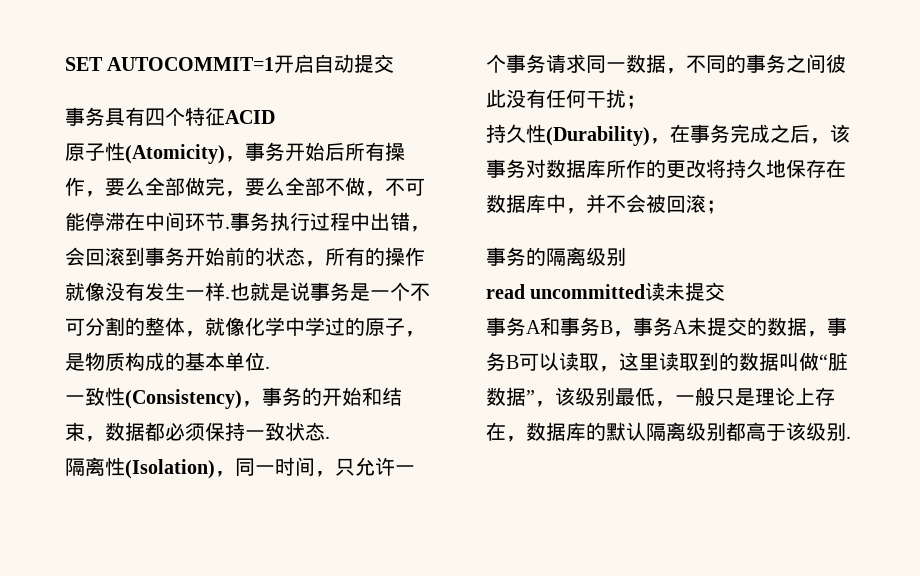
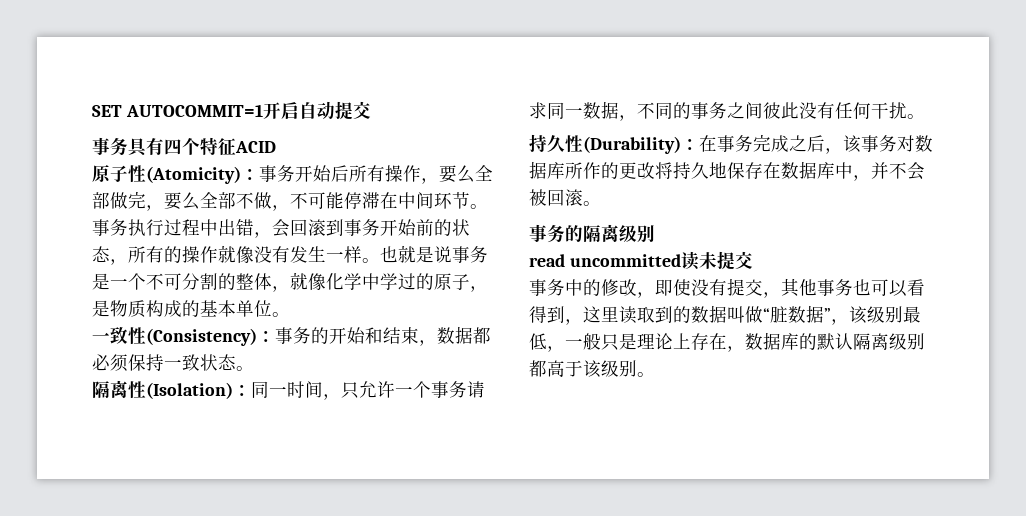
[225,156,245,162] ， -> [241,168,259,180] ：
[225,226,230,229] . -> [470,204,488,209] 。
[225,296,230,299] . -> [362,258,380,263] 。
[265,366,270,369] . -> [272,312,290,317] 。
[242,401,262,407] ， -> [257,330,275,342] ：
[325,436,330,439] . -> [236,366,254,371] 。
[215,471,235,477] ， -> [233,384,251,396] ：
[626,95,646,109] ； -> [907,114,925,119] 。
[650,138,670,144] ， -> [681,138,699,150] ：
[706,200,726,214] ； -> [583,201,601,206] 。
[526,317,847,337] [486,352,599,371] A和事务B，事务A未提交的数据，事务B可以读取 -> [565,278,925,298] [529,306,565,323] 中的修改，即使没有提交，其他事务也可以看得到
[846,436,851,439] . -> [637,372,655,377] 。

